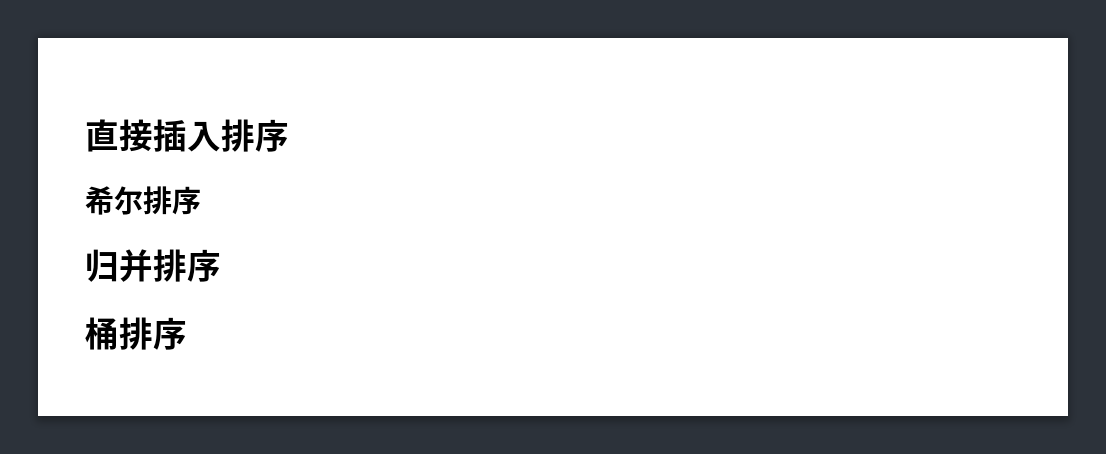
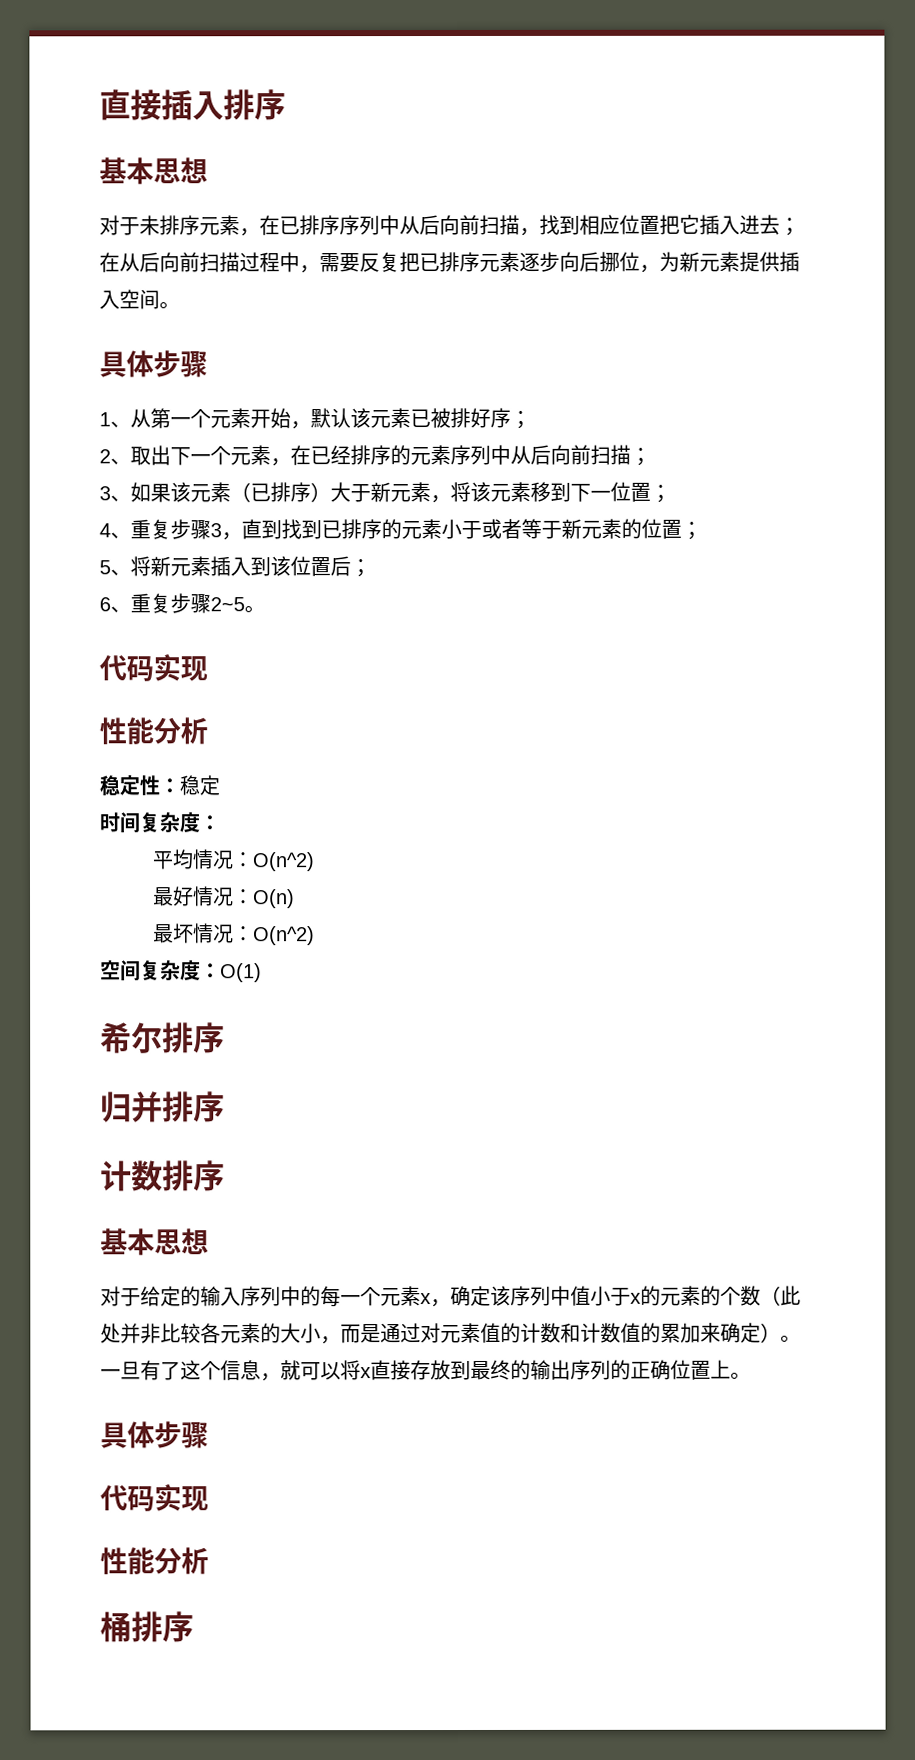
[85,186,201,215] [85,249,221,282] 希尔排序 // 归并排序 -> [99,157,208,185] [99,214,800,237] [99,251,800,274] [99,289,180,310] [99,350,208,378] [99,407,531,430] [99,444,651,467] [99,481,671,504] [99,518,702,541] [99,556,371,578] [99,593,265,614] [99,654,208,682] [99,717,208,745] [99,775,220,797] [99,812,220,834] [151,849,314,872] [152,886,295,909] [152,923,315,946] [100,960,262,983] [100,1022,225,1054] [100,1091,225,1123] [100,1160,225,1192] [100,1228,209,1256] [100,1285,801,1308] [100,1322,801,1345] [100,1359,751,1382] [100,1421,209,1449] [100,1484,209,1512] [100,1547,209,1575] 基本思想 // 对于未排序元素，在已排序序列中从后向前扫描，找到相应位置把它插入进去；在从后向前扫描过程中，需要反复把已排序元素逐步向后挪位，为新元素提供插入空间。 // 具体步骤 // 1、从第一个元素开始，默认该元素已被排好序； // 2、取出下一个元素，在已经排序的元素序列中从后向前扫描； // 3、如果该元素（已排序）大于新元素，将该元素移到下一位置； // 4、重复步骤3，直到找到已排序的元素小于或者等于新元素的位置； // 5、将新元素插入到该位置后； // 6、重复步骤2~5。 // 代码实现 // 性能分析 // 稳定性：稳定 // 时间复杂度： // 平均情况：O(n^2) // 最好情况：O(n) // 最坏情况：O(n^2) // 空间复杂度：O(1) // 希尔排序 // 归并排序 // 计数排序 // 基本思想 // 对于给定的输入序列中的每一个元素x，确定该序列中值小于x的元素的个数（此处并非比较各元素的大小，而是通过对元素值的计数和计数值的累加来确定）。一旦有了这个信息，就可以将x直接存放到最终的输出序列的正确位置上。 // 具体步骤 // 代码实现 // 性能分析

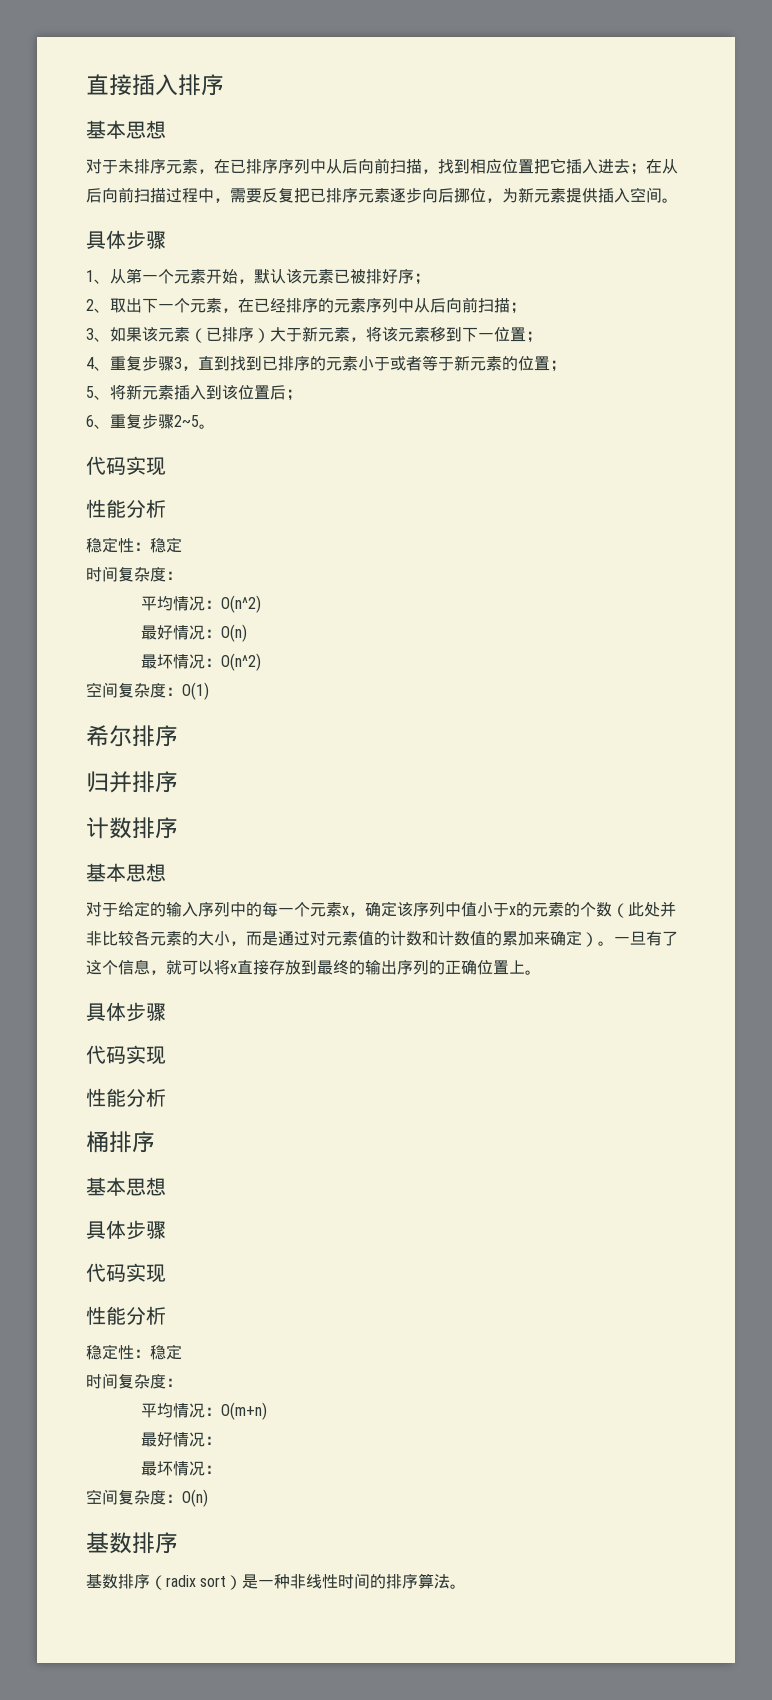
(194, 1627) none -> [86,1177,166,1196] [86,1220,166,1240] [86,1263,166,1283] [86,1306,166,1325] [86,1344,182,1360] [86,1373,182,1389] [141,1402,268,1420] [141,1432,222,1447] [141,1461,222,1476] [86,1489,208,1507] [86,1532,178,1554] [86,1573,467,1590] // 基本思想 // 具体步骤 // 代码实现 // 性能分析 // 稳定性：稳定 // 时间复杂度： // 平均情况：O(m+n) // 最好情况： // 最坏情况： // 空间复杂度：O(n) // 基数排序 // 基数排序（radix sort）是一种非线性时间的排序算法。

